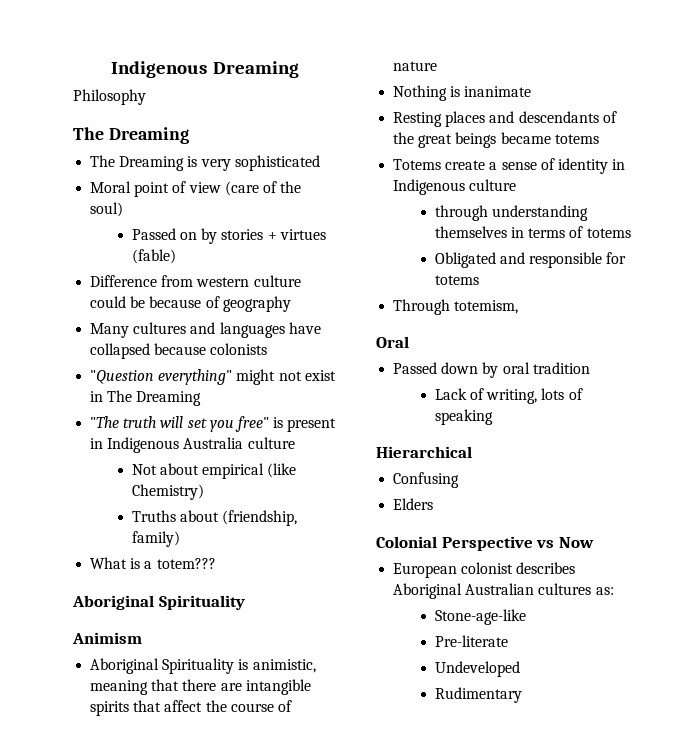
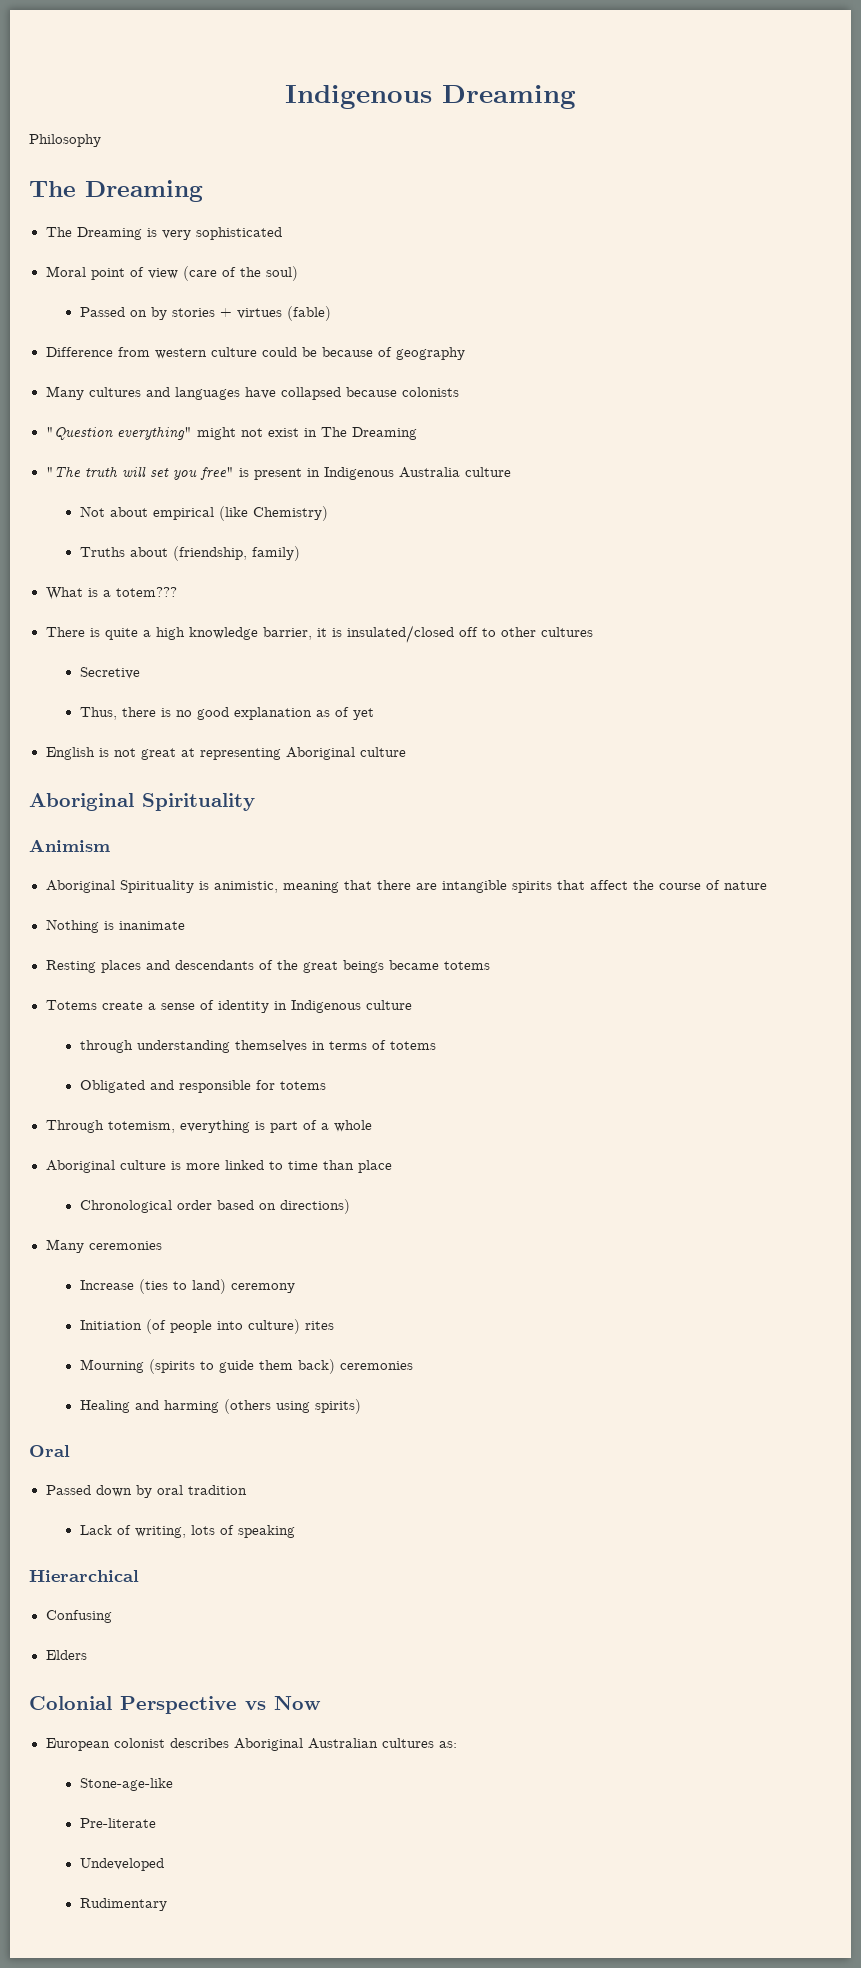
(216, 563) none -> [45,625,593,643] [79,667,140,679] [79,707,374,720] [45,747,406,760] // There is quite a high knowledge barrier, it is insulated/closed off to other cultures // Secretive // Thus, there is no good explanation as of yet // English is not great at representing Aboriginal culture
(519, 307) none -> [179,1120,372,1133] [45,1160,392,1173] [79,1199,350,1214] [45,1239,162,1253] [79,1279,295,1294] [79,1319,334,1334] [79,1359,413,1374] [79,1399,361,1414] everything is part of a whole // Aboriginal culture is more linked to time than place // Chronological order based on directions) // Many ceremonies // Increase (ties to land) ceremony // Initiation (of people into culture) rites // Mourning (spirits to guide them back) ceremonies // Healing and harming (others using spirits)

